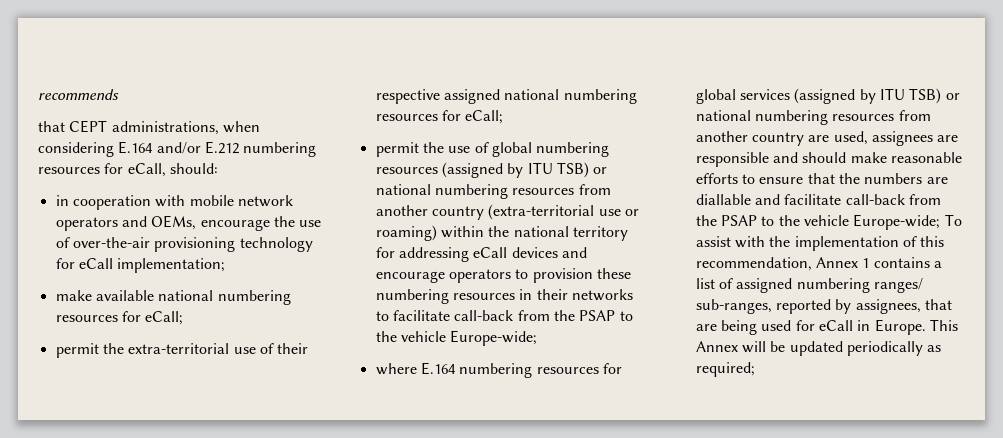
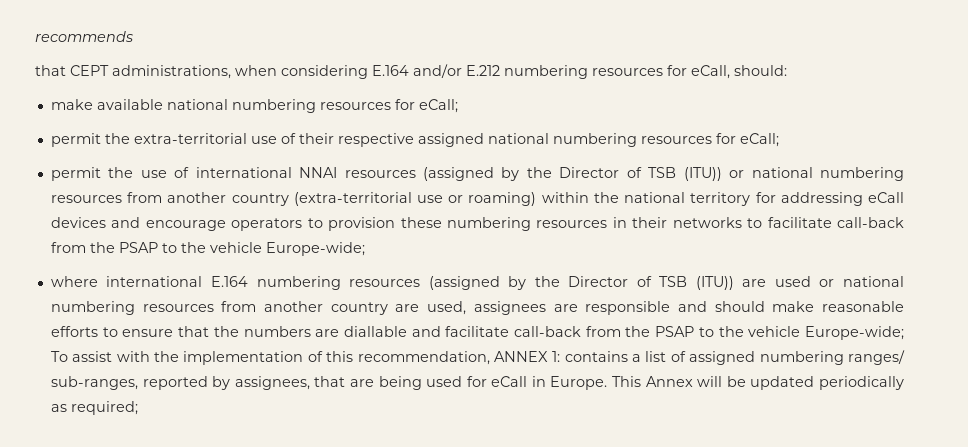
[55,195,293,210] [55,215,322,231] [55,237,313,252] [55,258,226,273] // in cooperation with mobile network operators and OEMs, encourage the use of over-the-air provisioning technology for eCall implementation; -> (787, 70) none
[491,142,610,157] [375,162,589,178] global numbering resources (assigned by ITU TSB) -> [195,167,722,181] international NNAI resources (assigned by the Director of TSB (ITU))
(417, 369) none -> [106,276,203,287] international
[602,363,622,374] [695,88,942,104] for global services (assigned by ITU TSB) -> [428,276,811,290] (assigned by the Director of TSB (ITU)) are used
[815,257,870,268] Annex 1 -> [493,351,561,362] ANNEX 1:

